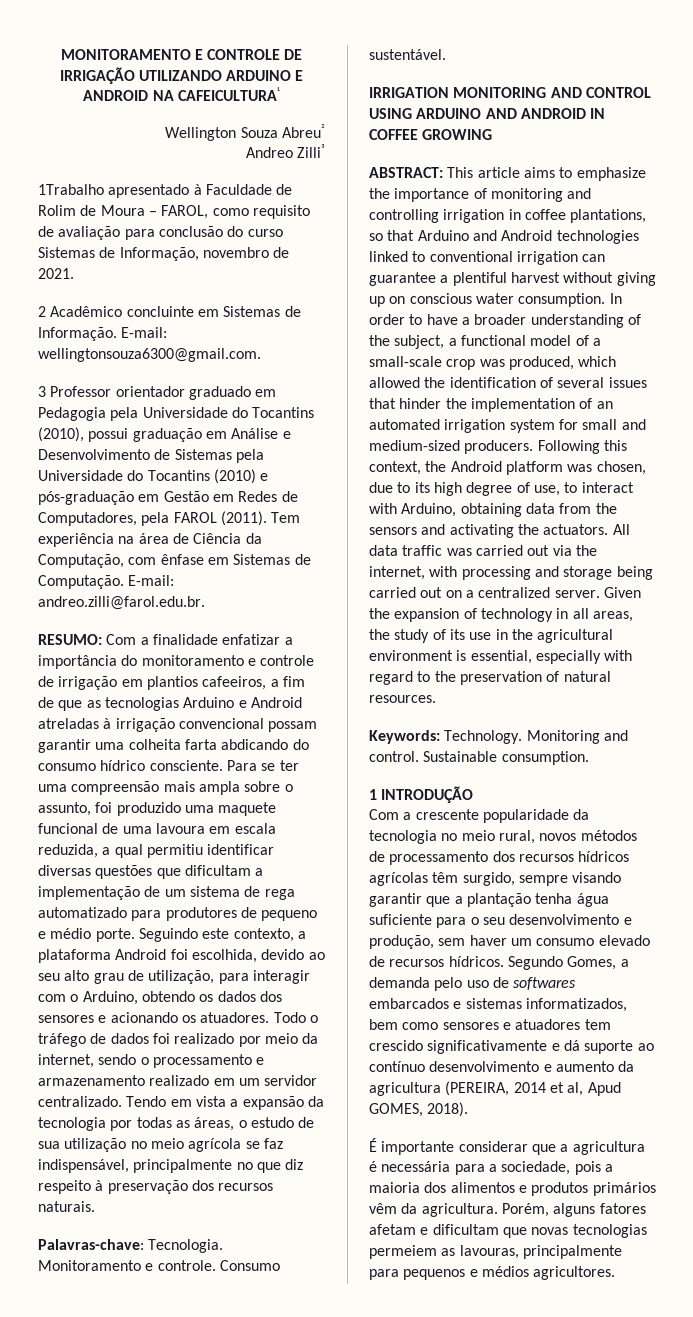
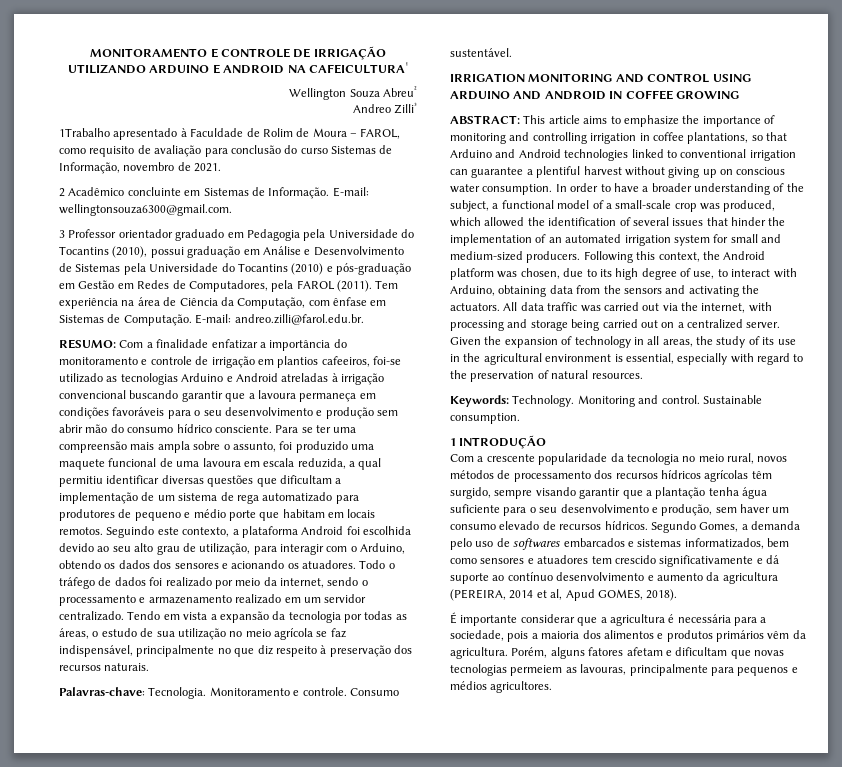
[270,676,305,687] [38,697,83,711] a fim de que -> [373,356,401,365] [59,373,103,383] foi-se utilizado
[268,721,318,732] [38,739,289,753] possam garantir uma colheita farta abdicando -> [129,390,376,402] [59,407,398,419] [59,424,108,433] buscando garantir que a lavoura permaneça em condições favoráveis para o seu desenvolvimento e produção sem abrir mão
[95,928,135,942] porte. -> [228,509,376,521] [59,527,103,535] porte que habitam em locais remotos.
[191,949,257,963] escolhida, -> [363,526,411,535] escolhida

